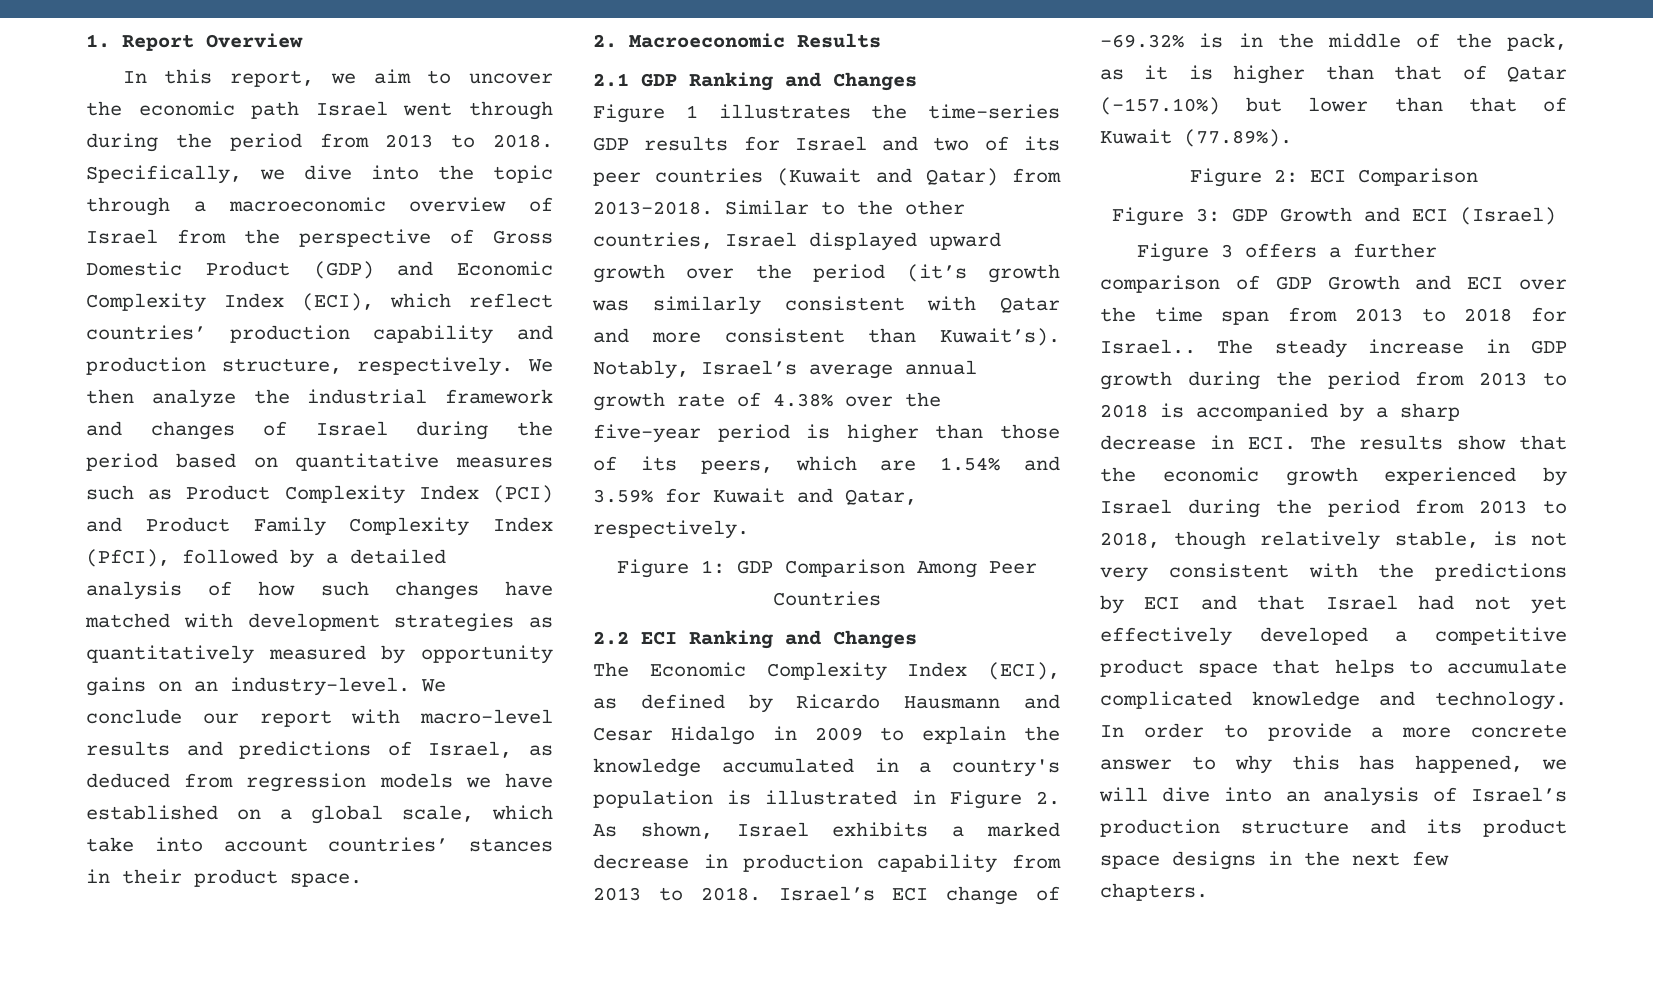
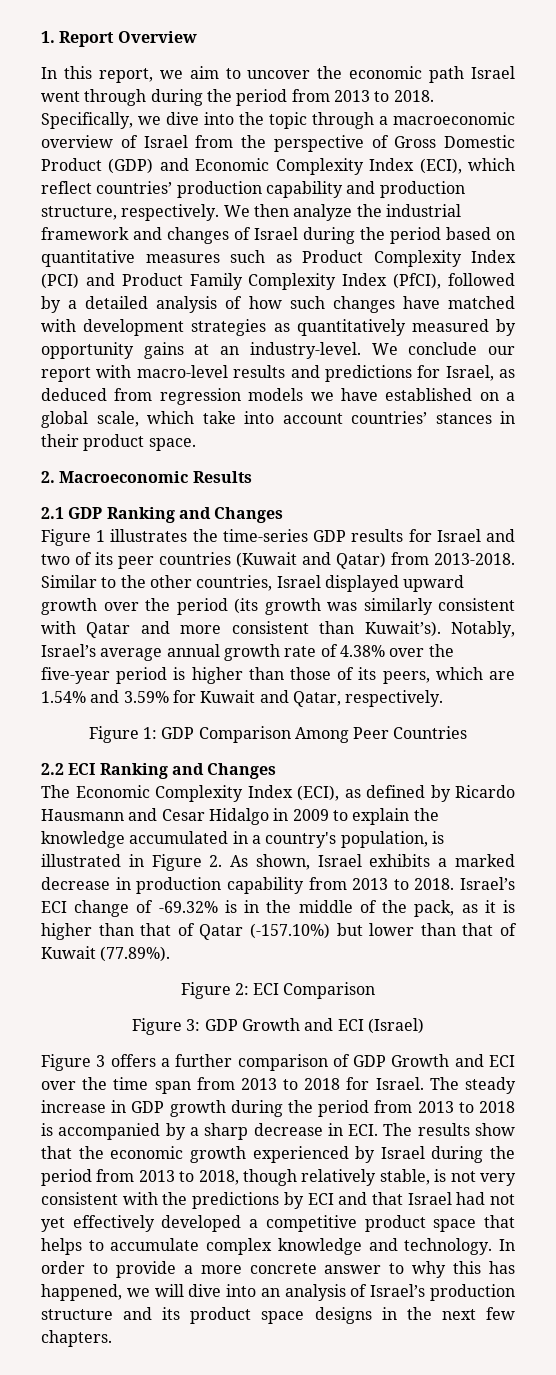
[158,681,182,692] on -> [194,344,210,355] at
[387,741,412,756] of -> [417,365,441,378] for
[906,264,967,282] (it’s -> [234,598,258,614] (its
[593,790,713,808] population -> [340,831,428,848] population,
[1100,339,1196,354] Israel.. -> [375,1077,424,1090] Israel.
[1100,691,1232,709] complicated -> [206,1238,273,1255] complex

